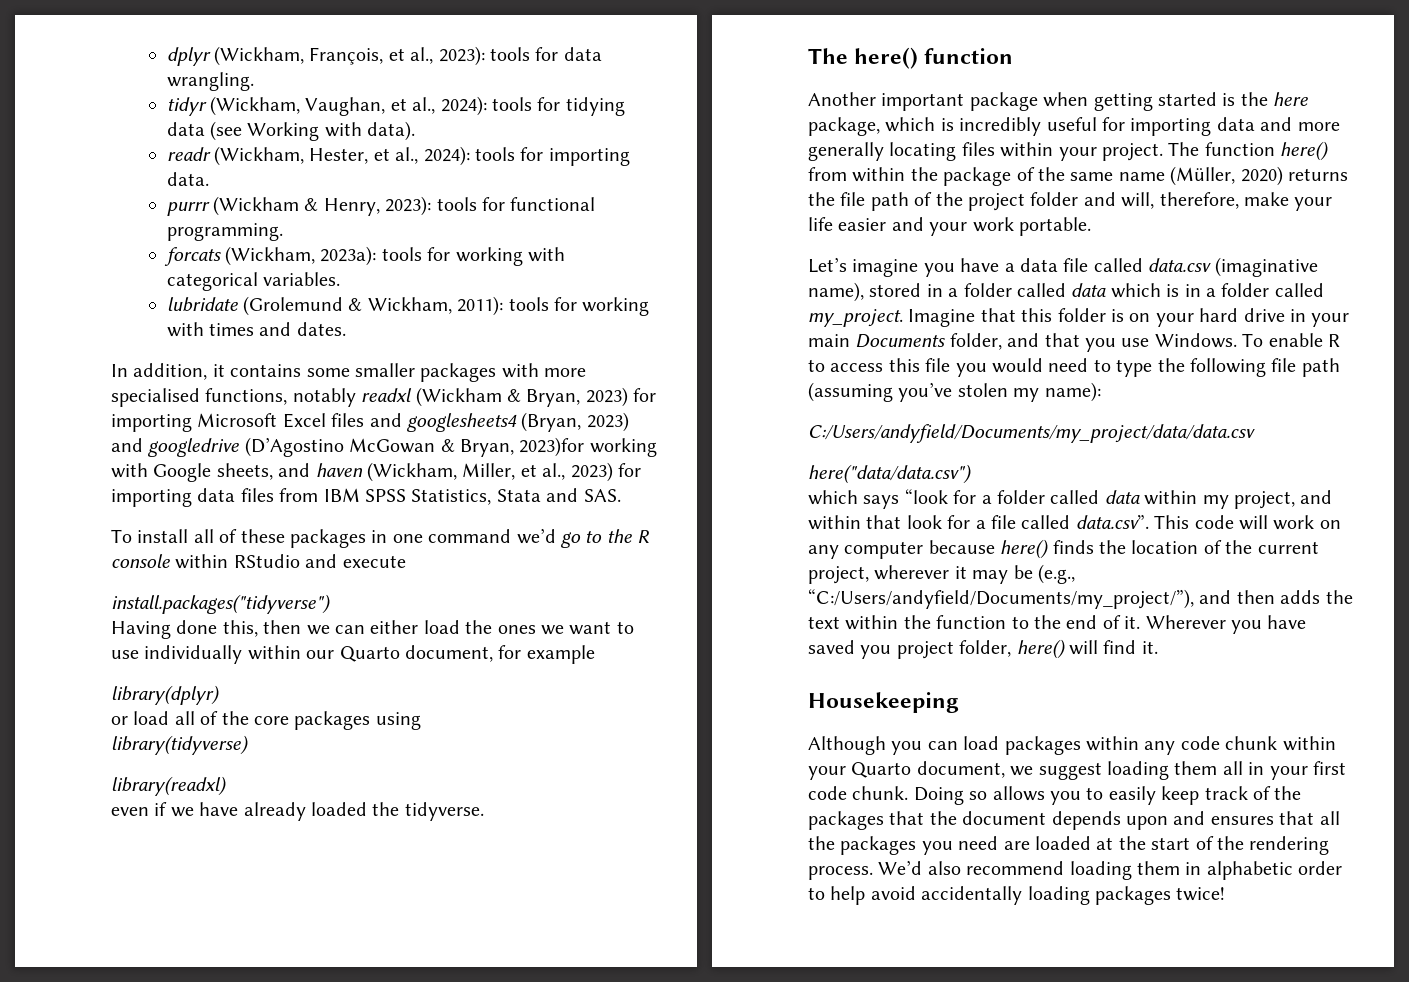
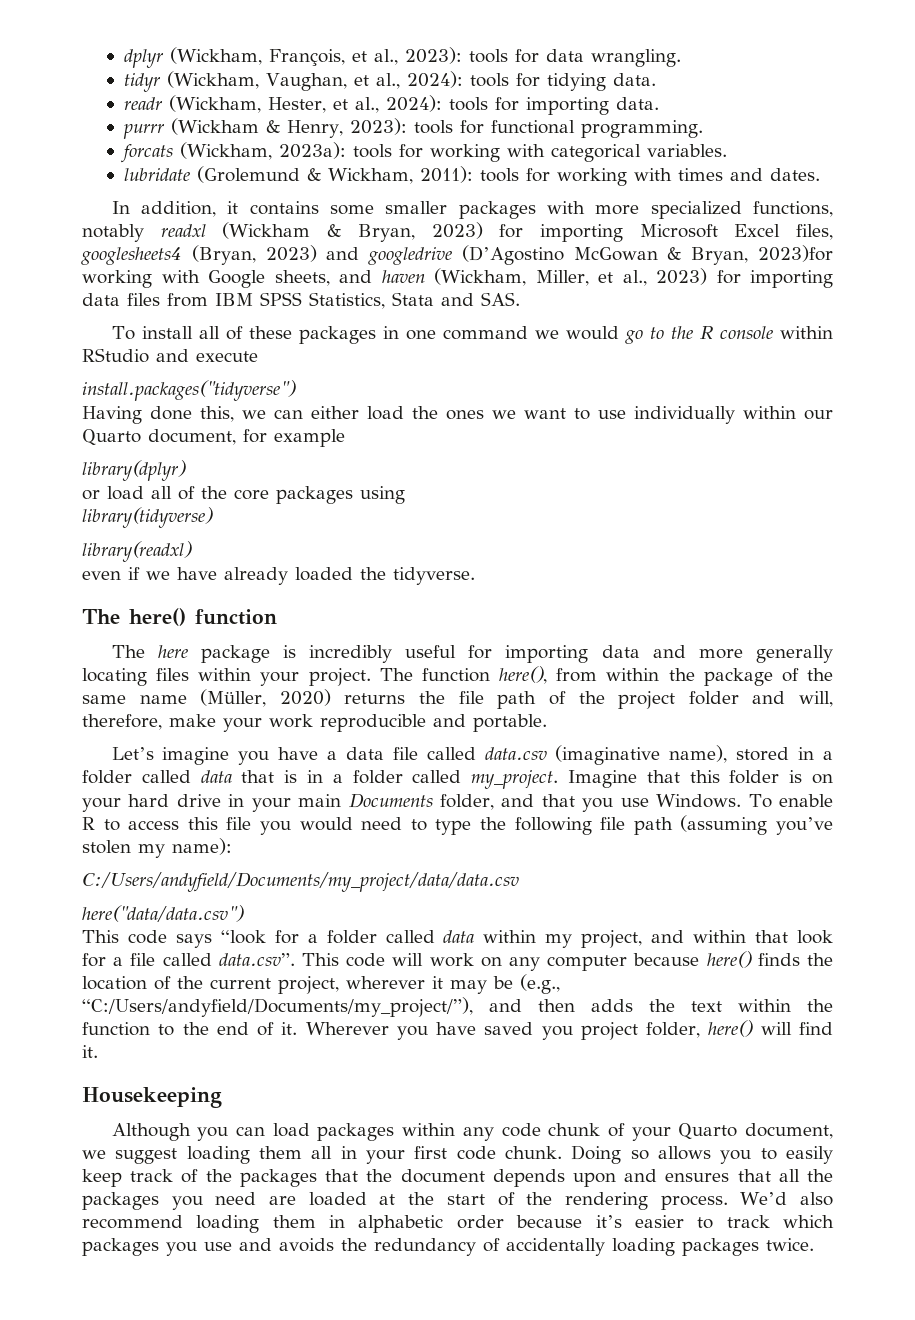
[166,121,416,141] data (see Working with data). -> [613,73,657,86] data.
[111,388,200,407] specialised -> [650,201,742,219] specialized
[331,413,402,427] files and -> [796,224,834,240] files,
[516,528,556,544] we’d -> [534,326,619,340] we would
[263,620,302,634] then -> (234, 414) none
[808,92,1309,111] [808,117,936,136] Another important package when getting started is the here package, which -> [111,645,270,663] The here package
[1280,141,1330,161] here() -> [499,666,548,684] here(),
[808,217,1014,236] life easier and your work -> [269,714,466,732] work reproducible and
[1110,283,1161,298] which -> [241,770,275,783] that
[808,490,858,505] which -> [82,930,167,944] This code
[1282,736,1336,751] within -> [607,1123,625,1137] of
[808,886,916,905] to help avoid -> [516,1215,835,1229] [82,1238,500,1256] because it’s easier to track which packages you use and avoids the redundancy of
[1176,887,1226,901] twice! -> [766,1238,814,1251] twice.

